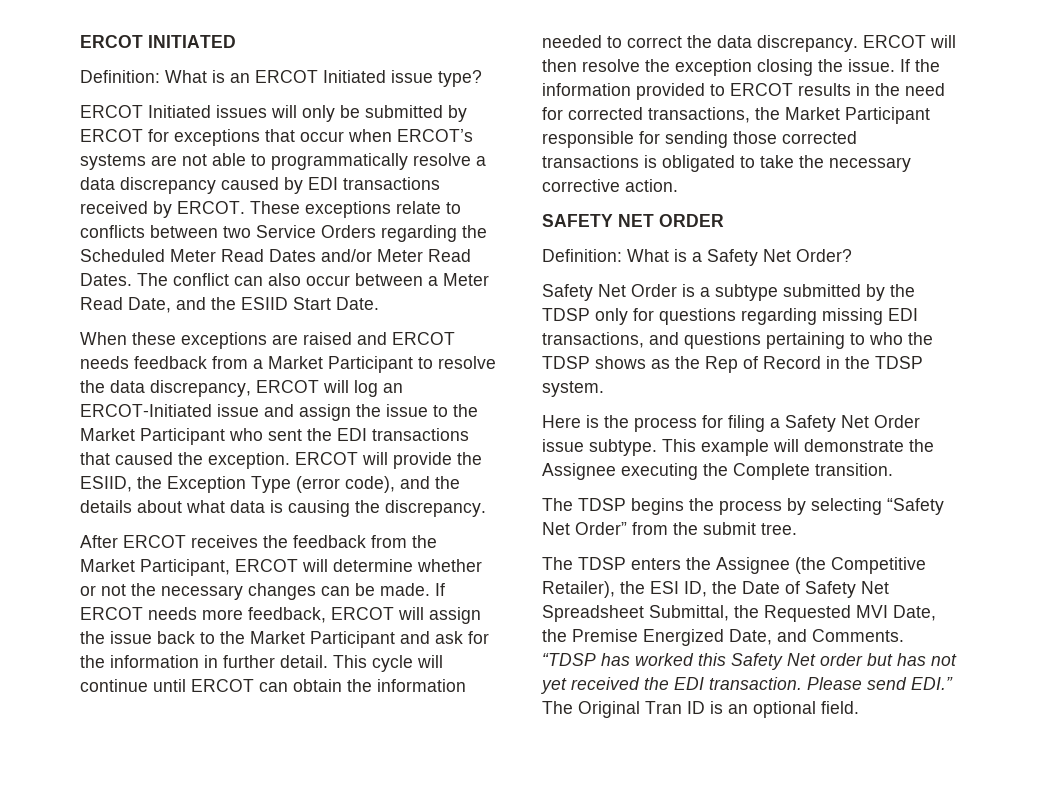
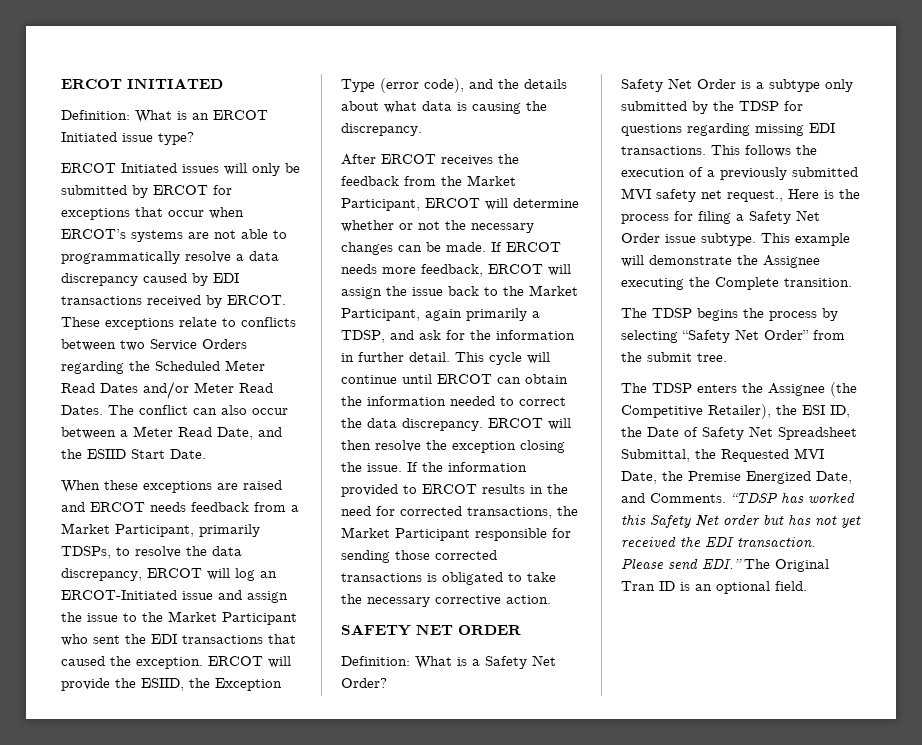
[328,356,413,373] Participant -> [115,524,260,537] [61,546,111,559] Participant, primarily TDSPs,
[310,631,395,648] Participant -> [341,308,540,321] [341,330,385,343] Participant, again primarily a TDSP,
(778, 292) none -> [825,79,853,92] only
[595,308,628,325] only -> (779, 106) none
[542,332,933,349] [542,356,923,373] [542,381,604,397] transactions, and questions pertaining to who the TDSP shows as the Rep of Record in the TDSP system. // -> [621,145,817,157] [621,167,858,180] [621,188,783,202] transactions. This follows the execution of a previously submitted MVI safety net request.,

